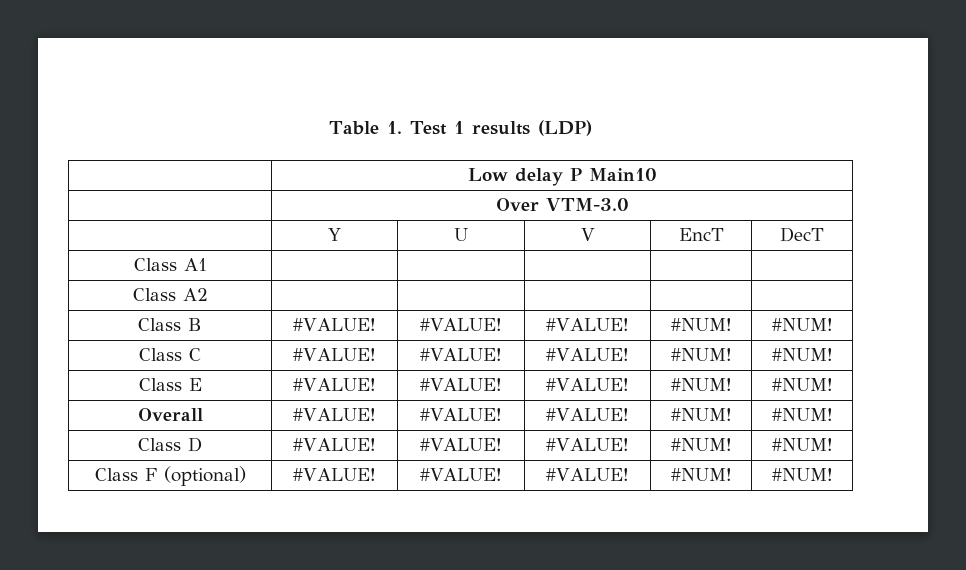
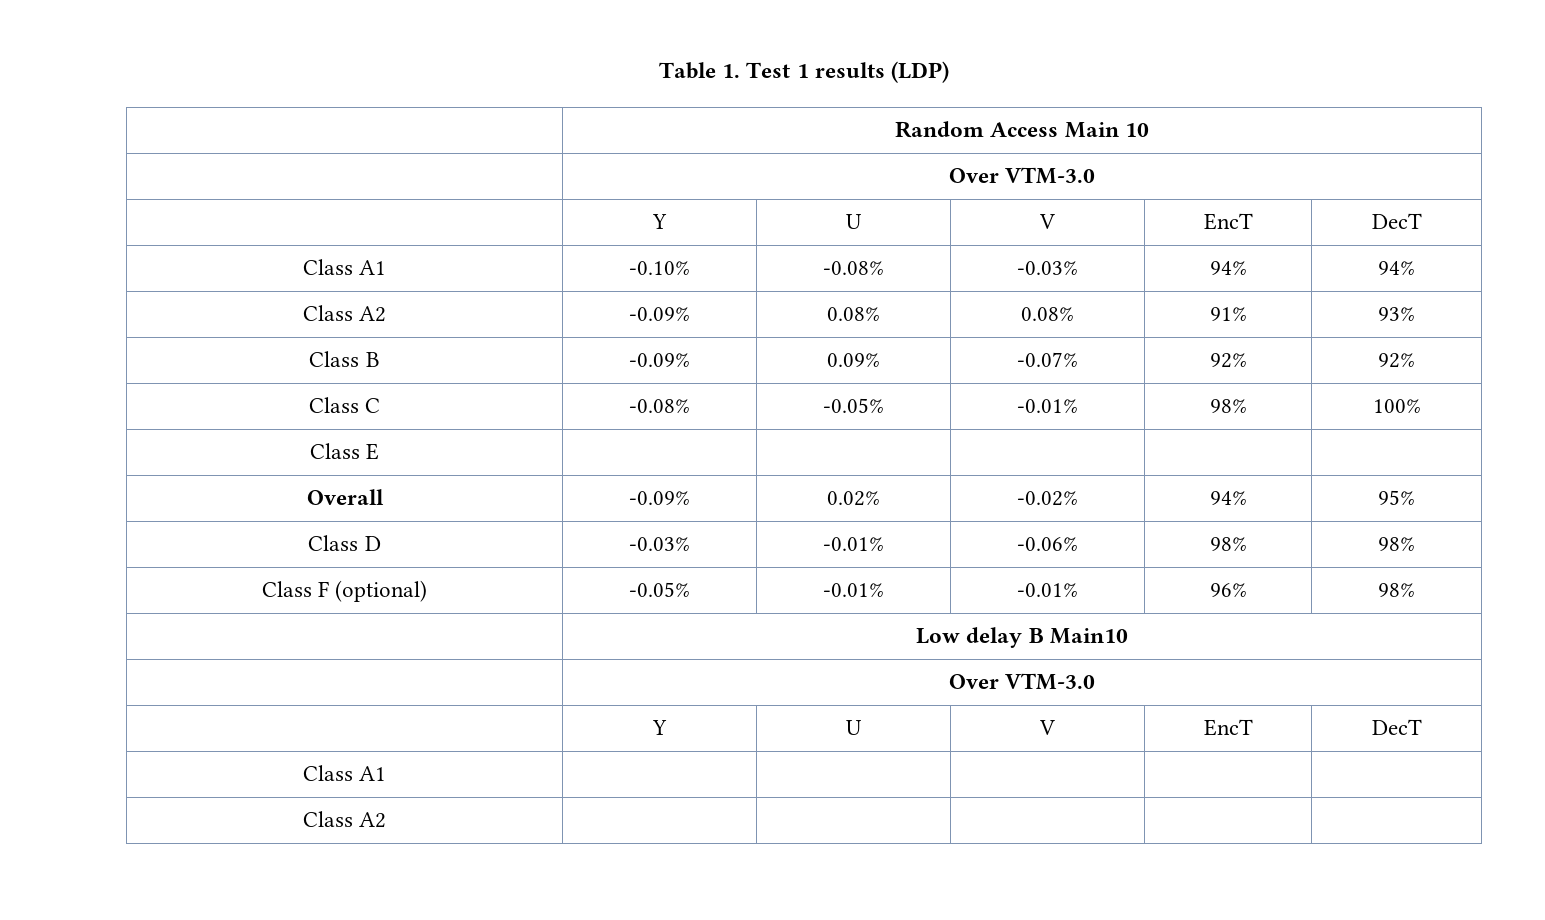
(593, 128) none -> [895,121,1149,138] [948,167,1096,184] [652,214,667,229] [846,214,862,229] [1039,214,1055,229] [1203,213,1253,230] [1371,213,1422,229] [302,259,387,275] [629,261,690,275] [823,261,884,275] [1017,261,1078,275] [1209,261,1247,275] [1378,261,1415,275] [302,305,387,322] [629,307,690,321] [827,307,880,321] [1021,307,1074,321] [1209,307,1247,321] [1378,307,1415,321] [309,351,380,367] [629,353,690,367] [827,353,880,367] [1017,352,1078,367] [1209,353,1247,368] [1378,353,1415,368] [308,397,381,413] [629,399,690,413] [823,398,884,413] [1017,399,1078,413] [1209,399,1247,413] [1372,399,1421,413] [309,443,380,460] [306,489,384,505] [629,491,690,505] [827,491,880,506] [1017,491,1078,506] [1209,491,1247,505] [1378,490,1415,505] [308,535,381,551] [629,537,690,551] [823,537,884,551] [1017,537,1078,551] [1209,537,1247,551] [1378,537,1415,551] [261,580,428,602] [629,582,690,597] [823,583,884,597] [1017,583,1078,597] [1209,583,1247,597] [1378,583,1415,597] // | Random Access Main 10 // | Over VTM-3.0 // | Y | U | V | EncT | DecT // Class A1 | -0.10% | -0.08% | -0.03% | 94% | 94% // Class A2 | -0.09% | 0.08% | 0.08% | 91% | 93% // Class B | -0.09% | 0.09% | -0.07% | 92% | 92% // Class C | -0.08% | -0.05% | -0.01% | 98% | 100% // Class E | | | | | // Overall | -0.09% | 0.02% | -0.02% | 94% | 95% // Class D | -0.03% | -0.01% | -0.06% | 98% | 98% // Class F (optional) | -0.05% | -0.01% | -0.01% | 96% | 98%
[569,168,582,181] P -> [1028,628,1044,643] B
[138,318,202,331] [293,318,377,331] [419,318,503,331] [546,318,630,331] [670,318,732,331] [771,318,833,331] [139,348,201,361] [293,348,377,361] [419,348,503,361] [546,348,630,361] [670,348,732,361] [771,348,833,361] [138,378,202,391] [293,378,377,391] [419,378,503,391] [546,378,630,391] [670,378,732,391] [771,378,833,391] [137,408,203,421] [293,408,377,421] [419,408,503,421] [546,408,630,421] [670,408,732,421] [771,408,833,421] [138,437,202,452] [293,438,377,451] [419,438,503,451] [546,438,630,451] [670,438,732,451] [771,438,833,451] [94,466,246,486] [293,468,377,481] [419,468,503,481] [546,468,630,481] [670,468,732,481] [771,468,833,481] // Class B | #VALUE! | #VALUE! | #VALUE! | #NUM! | #NUM! // Class C | #VALUE! | #VALUE! | #VALUE! | #NUM! | #NUM! // Class E | #VALUE! | #VALUE! | #VALUE! | #NUM! | #NUM! // Overall | #VALUE! | #VALUE! | #VALUE! | #NUM! | #NUM! // Class D | #VALUE! | #VALUE! | #VALUE! | #NUM! | #NUM! // Class F (optional) | #VALUE! | #VALUE! | #VALUE! | #NUM! | #NUM! -> (387, 820) none

